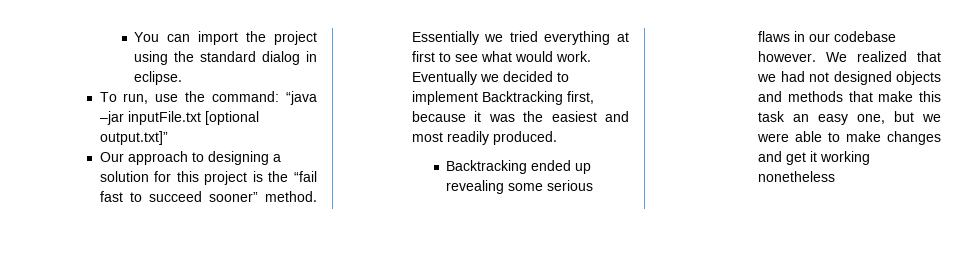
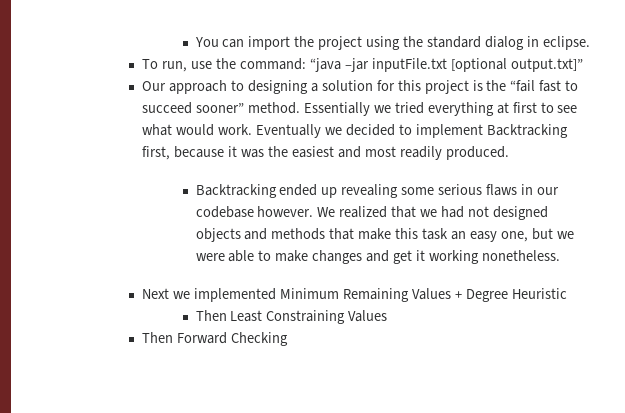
[758,171,836,182] nonetheless -> [481,250,560,261] [142,288,567,302] [195,310,388,324] [142,332,289,346] nonetheless. // Next we implemented Minimum Remaining Values + Degree Heuristic // Then Least Constraining Values // Then Forward Checking

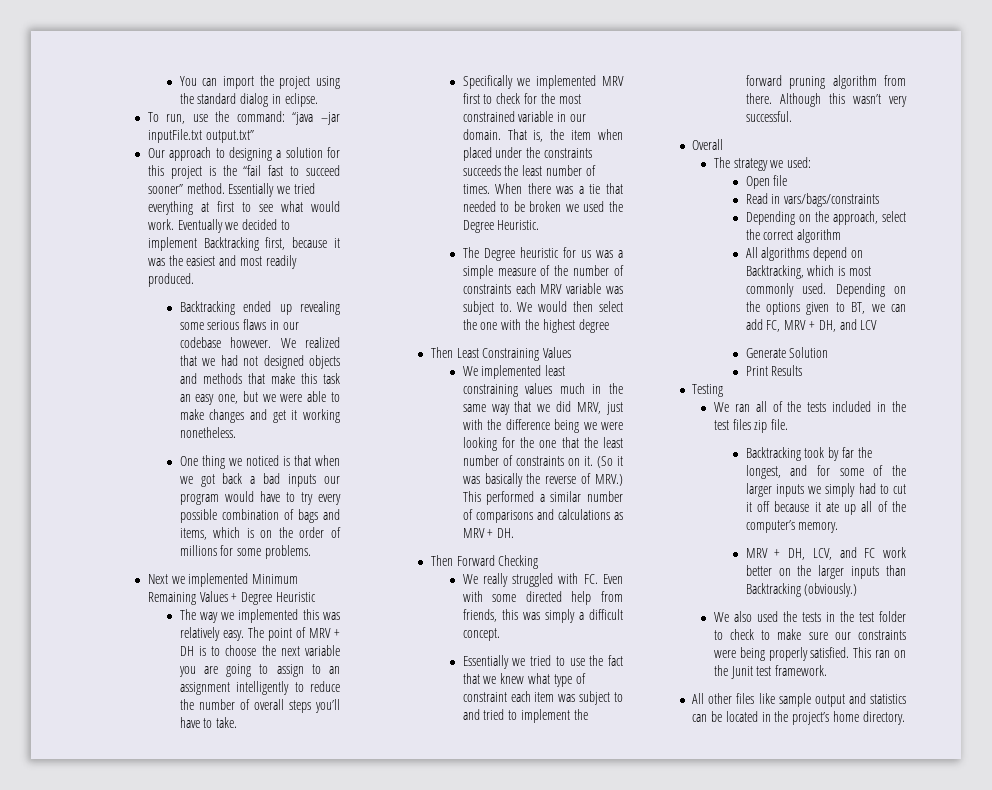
[450,58,583,72] [optional output.txt]” -> [205,130,254,143] output.txt”
(560, 255) none -> [179,455,341,469] [179,473,340,487] [179,491,341,505] [179,509,340,523] [179,527,342,540] [179,545,312,559] // One thing we noticed is that when we got back a bad inputs our program would have to try every possible combination of bags and items, which is on the order of millions for some problems.
[195,310,388,324] [142,332,289,346] Then Least Constraining Values // Then Forward Checking -> [179,609,340,623] [179,627,341,641] [179,645,340,656] [178,664,340,677] [179,681,340,695] [179,699,340,713] [179,717,238,728] [462,75,624,89] [462,93,581,104] [462,111,587,122] [462,129,623,142] [462,147,593,161] [462,165,596,176] [462,183,623,194] [462,201,623,212] [462,220,540,233] [462,247,623,261] [462,265,624,279] [462,283,623,294] [462,301,623,315] [462,319,609,333] [430,347,572,361] [462,365,566,379] [462,383,623,397] [462,401,623,415] [462,419,623,433] [462,437,623,451] [462,455,623,468] [462,473,623,487] [462,491,623,505] [462,509,623,523] [462,528,515,538] [430,555,539,569] [462,573,623,587] [462,591,623,605] [462,609,623,623] [462,628,500,641] [462,655,623,669] [462,673,586,687] [462,691,623,705] [462,709,588,723] [745,75,906,89] [745,93,907,107] [745,111,792,122] [692,139,724,150] [713,157,812,171] [745,175,788,189] [745,193,880,207] [745,211,906,225] [745,229,842,243] [745,247,864,261] [745,265,872,279] [745,283,906,297] [745,301,906,315] [745,319,878,332] [745,347,829,358] [745,365,803,376] [692,384,724,397] [713,401,906,412] [713,419,789,433] [745,447,872,461] [745,465,906,479] [745,483,906,497] [745,501,906,515] [745,520,839,533] [745,547,906,560] [745,565,906,579] [745,583,858,597] [713,611,906,622] [713,629,906,640] [713,647,906,661] [713,665,828,679] [692,693,906,707] [692,711,905,725] The way we implemented this was relatively easy. The point of MRV + DH is to choose the next variable you are going to assign to an assignment intelligently to reduce the number of overall steps you’ll have to take. // Specifically we implemented MRV first to check for the most constrained variable in our domain. That is, the item when placed under the constraints succeeds the least number of times. When there was a tie that needed to be broken we used the Degree Heuristic. // The Degree heuristic for us was a simple measure of the number of constraints each MRV variable was subject to. We would then select the one with the highest degree // Then Least Constraining Values // We implemented least constraining values much in the same way that we did MRV, just with the difference being we were looking for the one that the least number of constraints on it. (So it was basically the reverse of MRV.) This performed a similar number of comparisons and calculations as MRV + DH. // Then Forward Checking // We really struggled with FC. Even with some directed help from friends, this was simply a difficult concept. // Essentially we tried to use the fact that we knew what type of constraint each item was subject to and tried to implement the forward pruning algorithm from there. Although this wasn’t very successful. // Overall // The strategy we used: // Open file // Read in vars/bags/constraints // Depending on the approach, select the correct algorithm // All algorithms depend on Backtracking, which is most commonly used. Depending on the options given to BT, we can add FC, MRV + DH, and LCV // Generate Solution // Print Results // Testing // We ran all of the tests included in the test files zip file. // Backtracking took by far the longest, and for some of the larger inputs we simply had to cut it off because it ate up all of the computer’s memory. // MRV + DH, LCV, and FC work better on the larger inputs than Backtracking (obviously.) // We also used the tests in the test folder to check to make sure our constraints were being properly satisfied. This ran on the Junit test framework. // All other files like sample output and statistics can be located in the project’s home directory.

